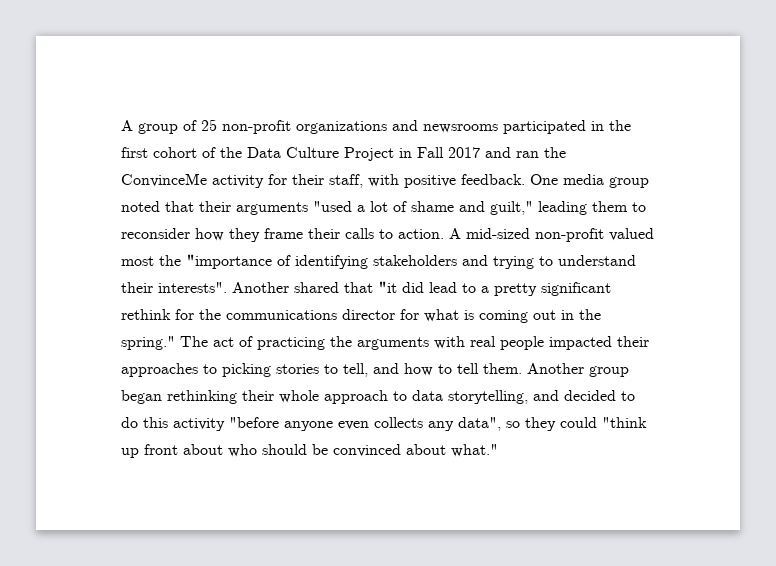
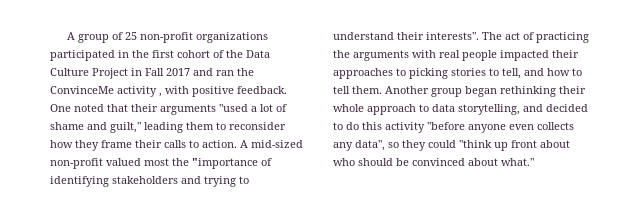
[392,120,498,133] and newsrooms -> (268, 37) none
[268,174,363,188] for their staff, -> [159,93,162,97] ,
[563,174,649,188] media group -> (71, 108) none
[232,281,611,296] [121,309,601,323] [121,336,175,350] Another shared that "it did lead to a pretty significant rethink for the communications director for what is coming out in the spring." -> (479, 36) none

